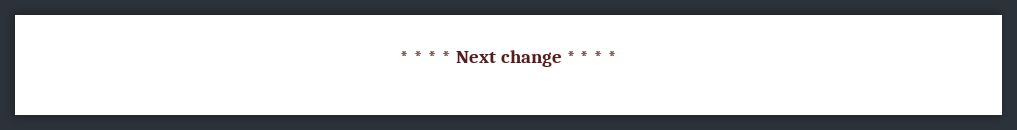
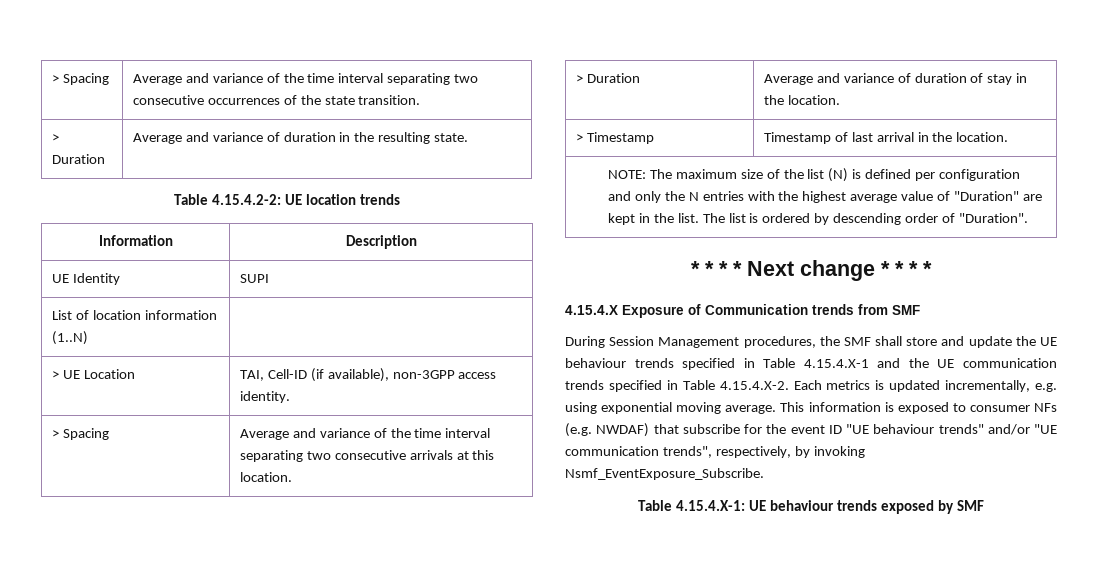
(399, 57) none -> [51,73,109,85] [132,73,479,85] [132,95,421,105] [51,134,59,142] [51,154,105,164] [132,132,469,144] [174,194,400,205] [98,235,173,246] [345,235,417,249] [51,273,120,285] [239,274,269,283] [51,310,217,320] [51,331,88,345] [51,369,135,379] [239,368,497,382] [239,391,290,403] [51,428,109,440] [239,428,491,440] [239,450,495,462] [239,472,292,482] [575,73,640,83] [763,73,1028,85] [763,95,840,105] [575,132,654,144] [763,132,1009,144] [607,168,1021,182] [607,191,1042,203] [607,213,1028,225] > Spacing | Average and variance of the time interval separating two consecutive occurrences of the state transition. // > Duration | Average and variance of duration in the resulting state. // Table 4.15.4.2-2: UE location trends // Information | Description // UE Identity | SUPI // List of location information (1..N) | // > UE Location | TAI, Cell-ID (if available), non-3GPP access identity. // > Spacing | Average and variance of the time interval separating two consecutive arrivals at this location. // > Duration | Average and variance of duration of stay in the location. // > Timestamp | Timestamp of last arrival in the location. // NOTE: The maximum size of the list (N) is defined per configuration and only the N entries with the highest average value of "Duration" are kept in the list. The list is ordered by descending order of "Duration". //
(618, 57) none -> [565,304,920,318] [565,336,1057,348] [565,358,1057,370] [565,380,1057,392] [565,402,1057,414] [565,423,1057,437] [565,446,865,458] [565,468,764,480] [638,500,984,514] // 4.15.4.X Exposure of Communication trends from SMF // During Session Management procedures, the SMF shall store and update the UE behaviour trends specified in Table 4.15.4.X-1 and the UE communication trends specified in Table 4.15.4.X-2. Each metrics is updated incrementally, e.g. using exponential moving average. This information is exposed to consumer NFs (e.g. NWDAF) that subscribe for the event ID "UE behaviour trends" and/or "UE communication trends", respectively, by invoking Nsmf_EventExposure_Subscribe. // Table 4.15.4.X-1: UE behaviour trends exposed by SMF

